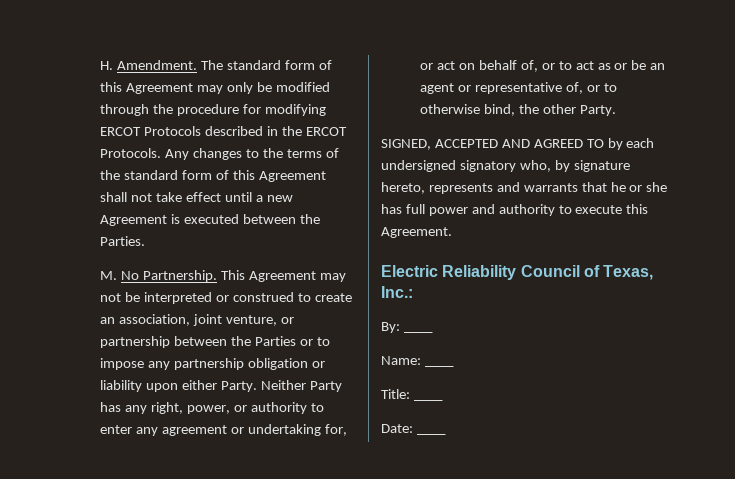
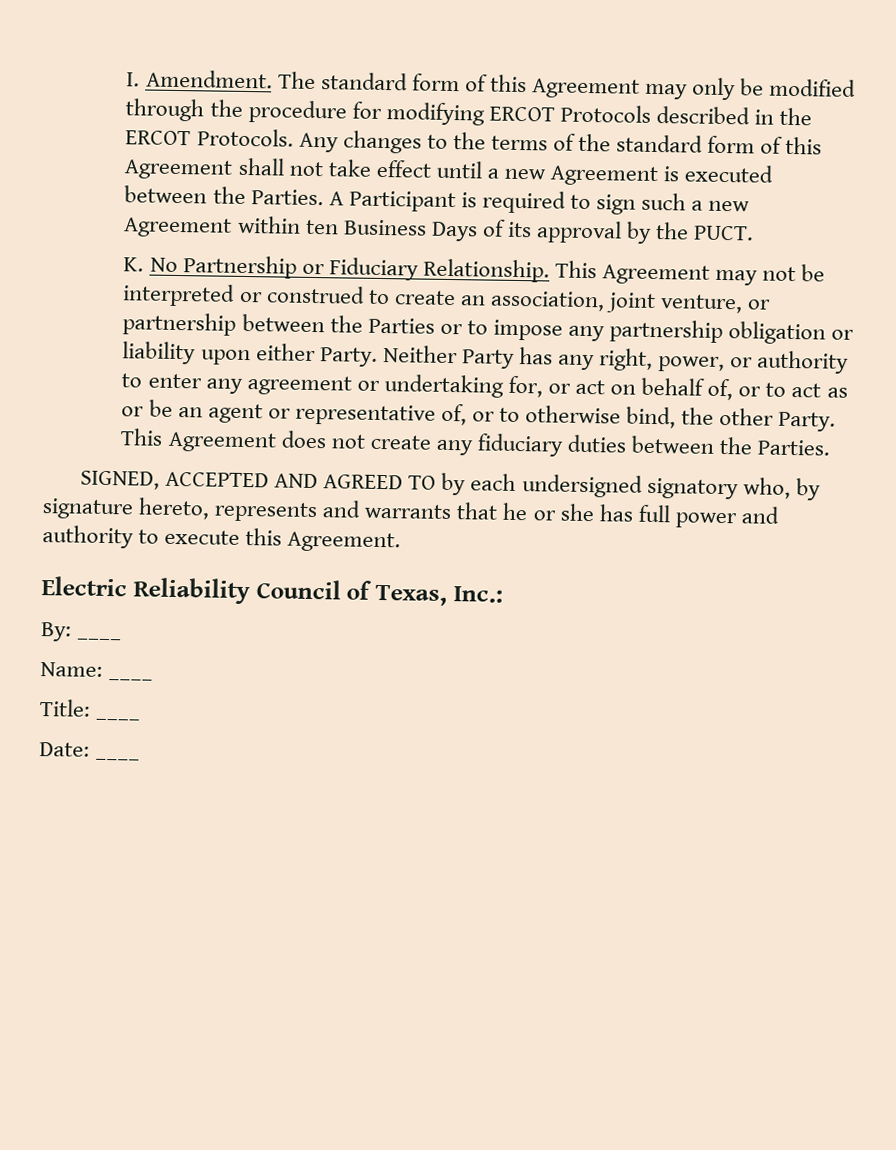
[100,61,114,70] H. -> [126,72,141,87] I.
[100,270,218,282] // M. No Partnership. -> [328,190,751,215] [123,215,755,244] [123,255,550,283] A Participant is required to sign such a new Agreement within ten Business Days of its approval by the PUCT. // K. No Partnership or Fiduciary Relationship.
(616, 110) none -> [120,428,832,457] This Agreement does not create any fiduciary duties between the Parties.

